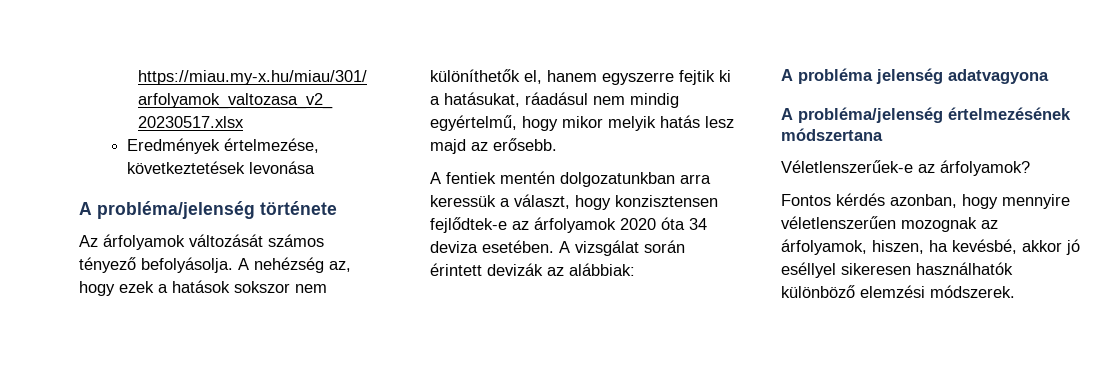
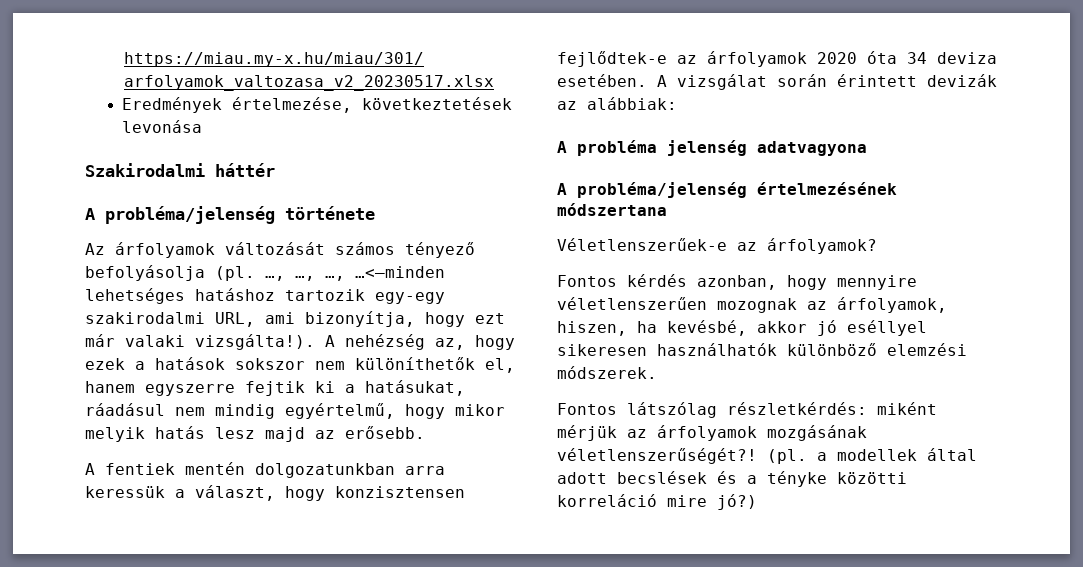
(315, 167) none -> [85,163,275,177] // Szakirodalmi háttér
[141,257,233,273] befolyásolja. -> [85,265,445,281] [85,288,445,304] [85,311,505,327] [85,334,315,350] befolyásolja (pl. …, …, …, …<—minden lehetséges hatáshoz tartozik egy-egy szakirodalmi URL, ami bizonyítja, hogy ezt már valaki vizsgálta!).
(1015, 291) none -> [557,402,937,418] [557,425,867,441] [557,448,977,464] [557,471,907,487] [557,494,757,510] // Fontos látszólag részletkérdés: miként mérjük az árfolyamok mozgásának véletlenszerűségét?! (pl. a modellek által adott becslések és a tényke közötti korreláció mire jó?)

